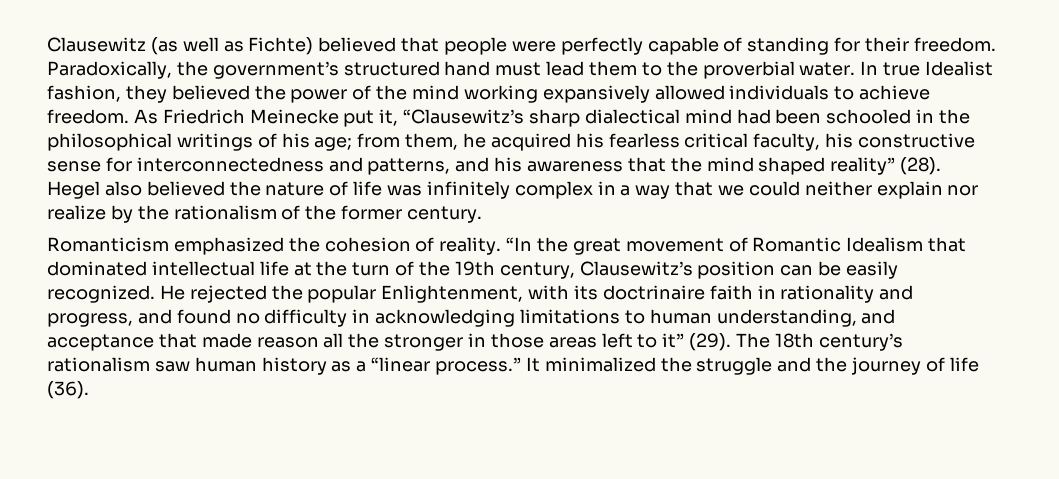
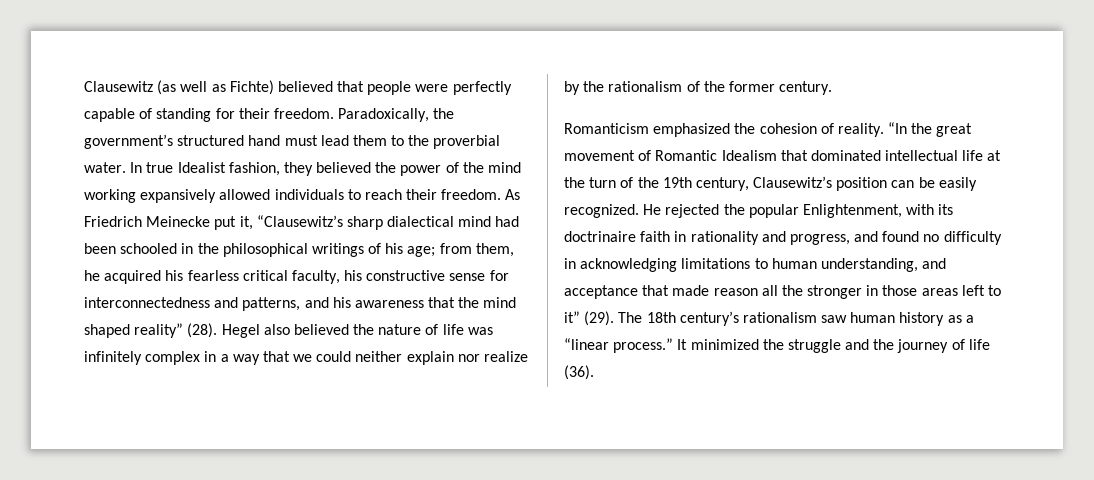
[859,85,931,100] achieve -> [364,189,438,200] reach their
[544,357,656,372] minimalized -> [690,339,759,350] minimized

